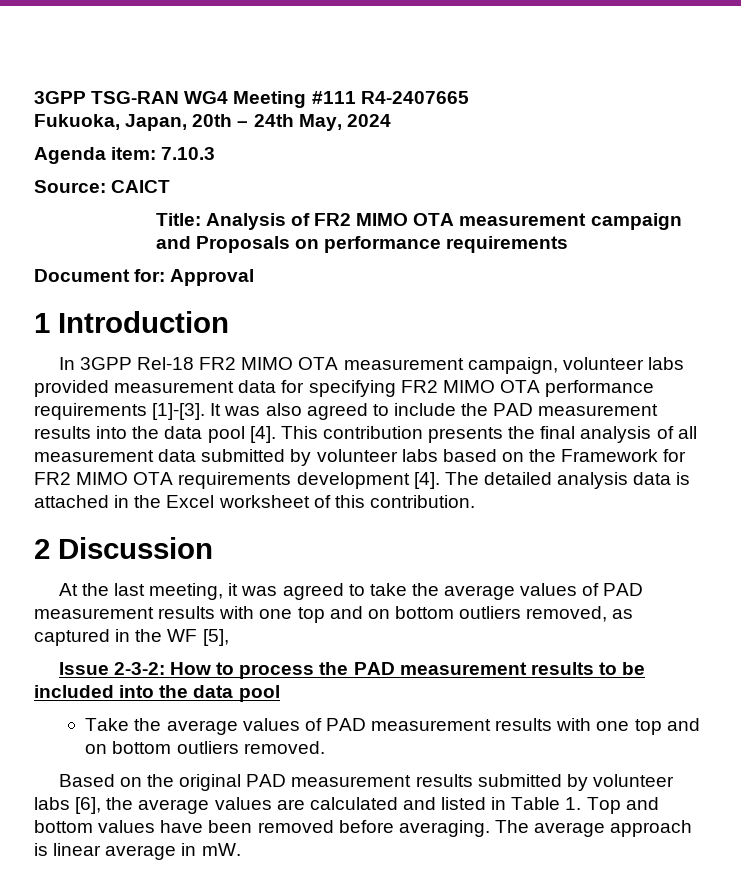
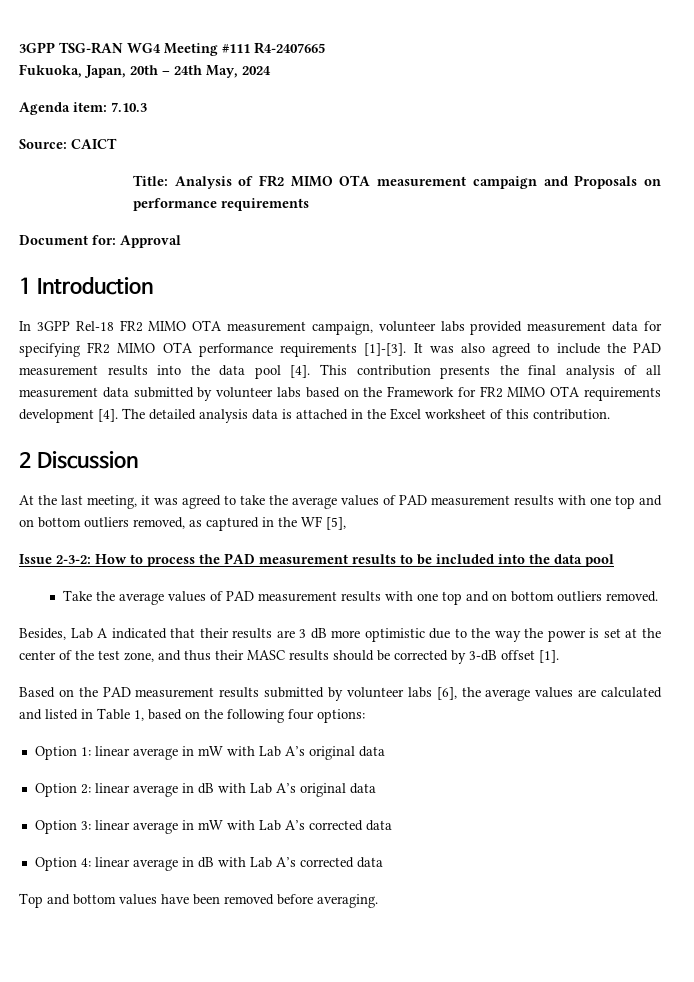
(325, 747) none -> [19,628,661,642] [19,650,559,664] // Besides, Lab A indicated that their results are 3 dB more optimistic due to the way the power is set at the center of the test zone, and thus their MASC results should be corrected by 3-dB offset [1].
[179,774,242,791] original -> (98, 692) none
[565,797,582,810] 1. -> [134,709,365,723] [34,746,385,760] [34,783,376,797] [34,820,392,834] [34,857,383,871] 1, based on the following four options: // Option 1: linear average in mW with Lab A’s original data // Option 2: linear average in dB with Lab A’s original data // Option 3: linear average in mW with Lab A’s corrected data // Option 4: linear average in dB with Lab A’s corrected data //
[494,820,693,837] [34,843,241,860] The average approach is linear average in mW. -> (378, 901) none

